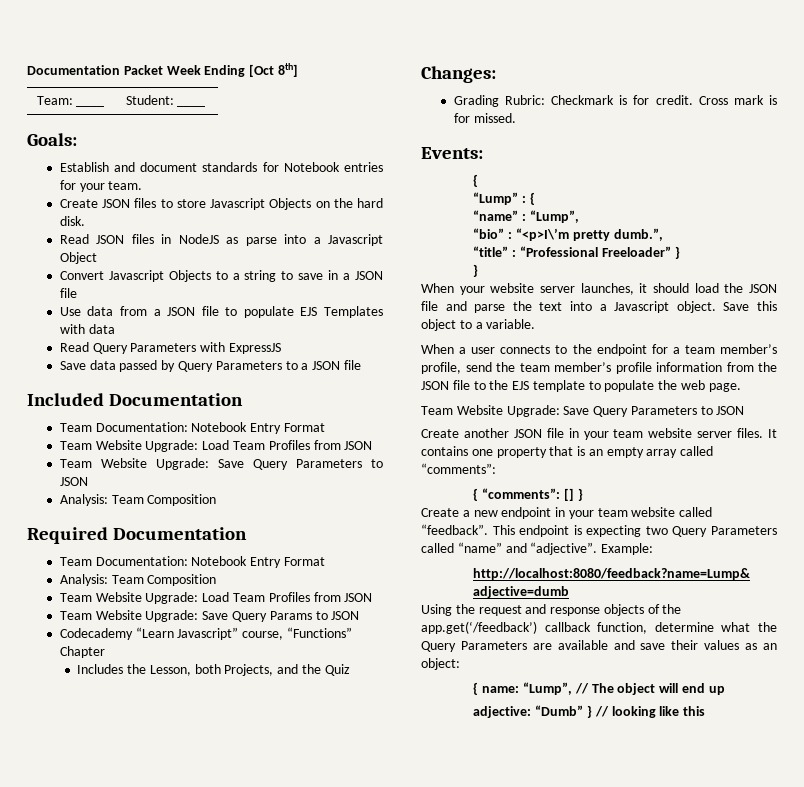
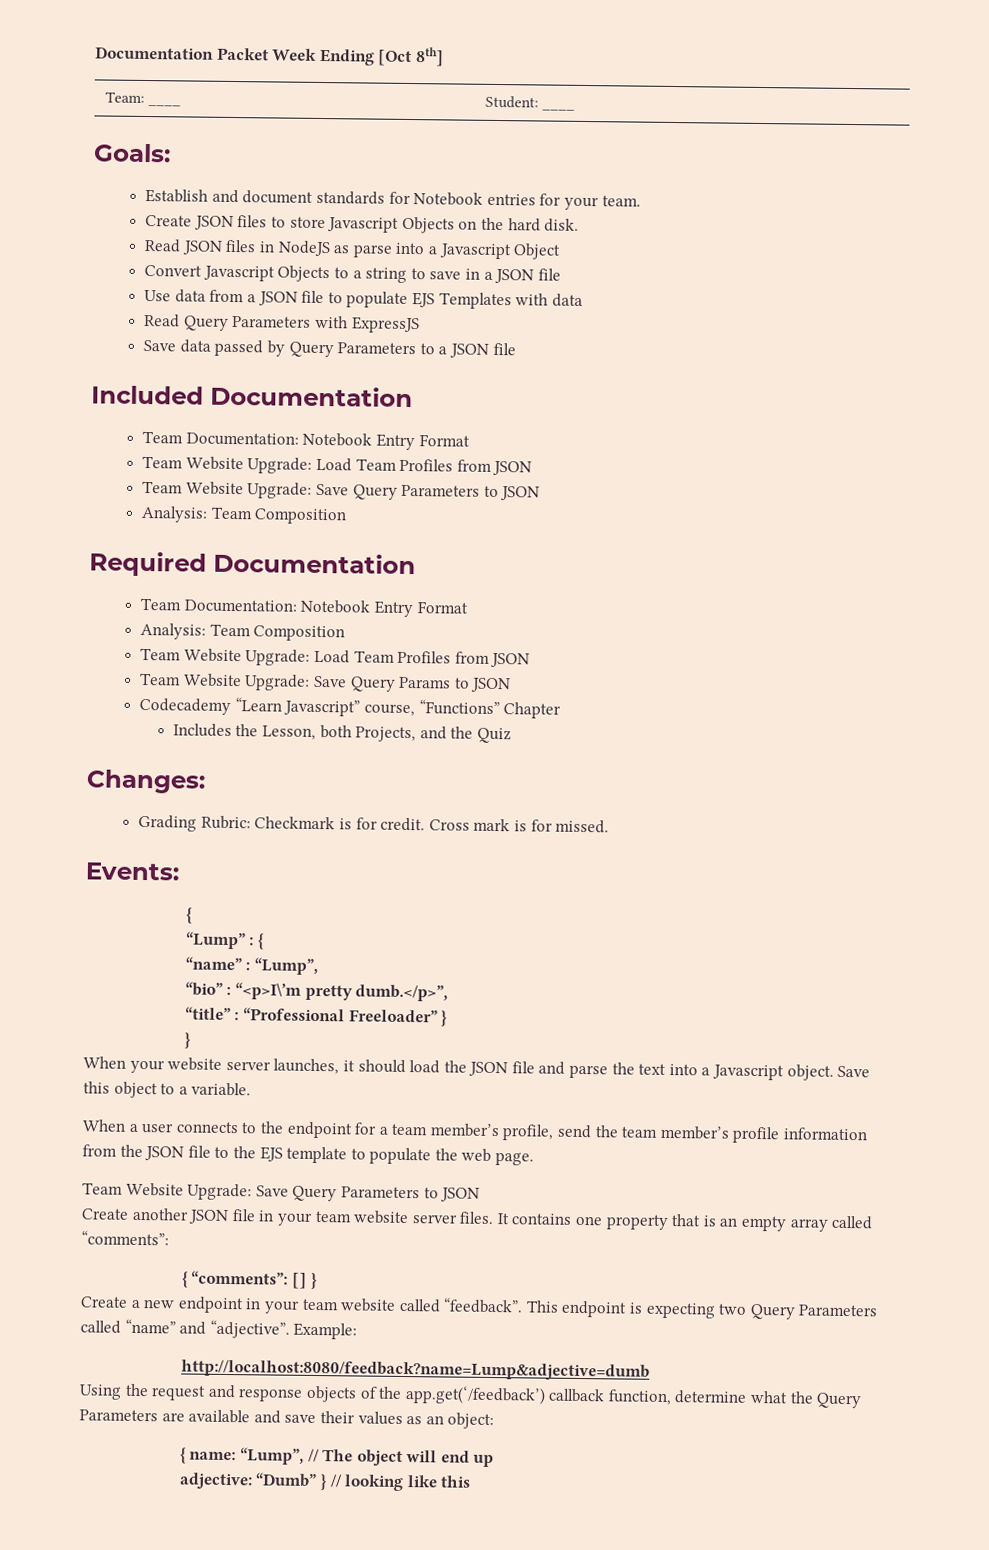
[613,228,663,241] dumb.”, -> [355,984,449,1002] dumb.</p>”,

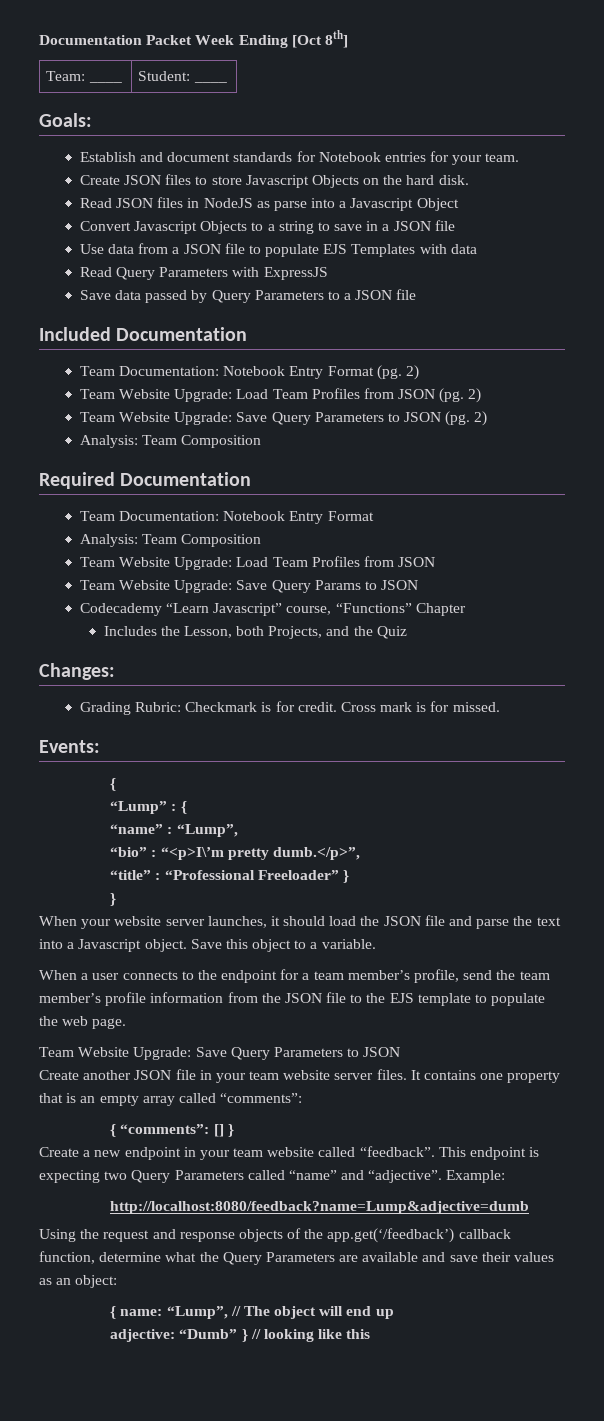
[142,455,533,476] [142,480,541,501] // Team Website Upgrade: Load Team Profiles from JSON // Team Website Upgrade: Save Query Parameters to JSON -> [376,365,419,380] [79,388,482,403] [79,411,488,426] (pg. 2) // Team Website Upgrade: Load Team Profiles from JSON (pg. 2) // Team Website Upgrade: Save Query Parameters to JSON (pg. 2)

